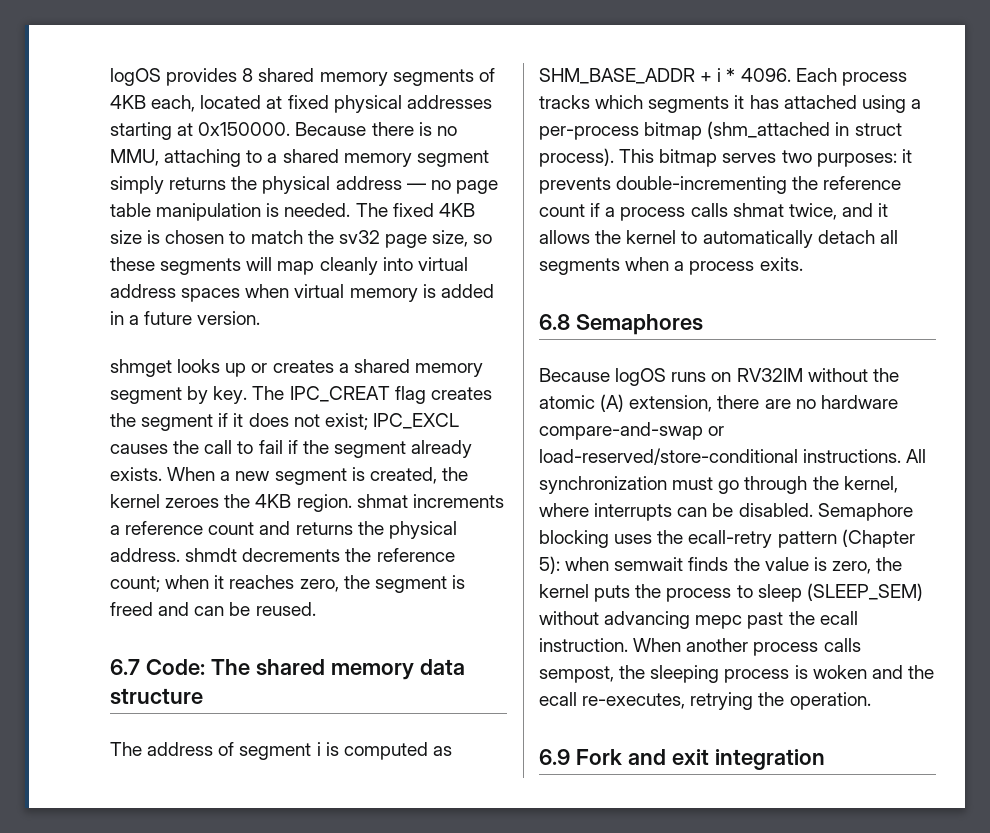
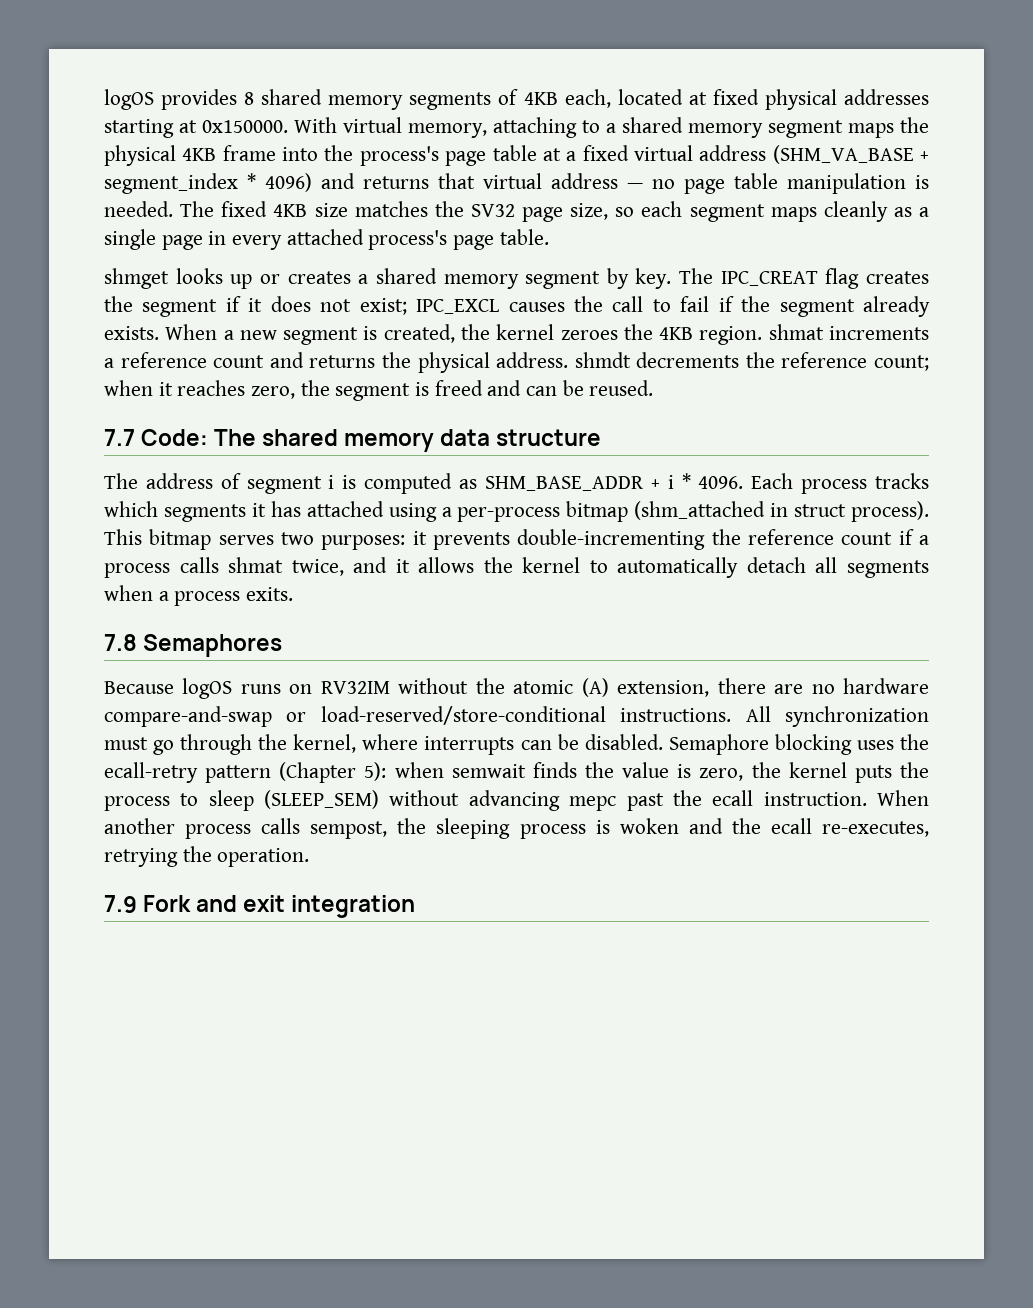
[295,122,457,136] [110,149,159,166] Because there is no MMU, -> [294,117,487,138] With virtual memory,
[110,176,331,194] simply returns the physical -> [848,117,929,138] [104,145,929,166] [104,173,542,194] maps the physical 4KB frame into the process's page table at a fixed virtual address (SHM_VA_BASE + segment_index * 4096) and returns that virtual
[147,230,493,248] [110,257,468,275] [110,284,494,302] [110,311,261,325] is chosen to match the sv32 page size, so these segments will map cleanly into virtual address spaces when virtual memory is added in a future version. -> [354,201,929,222] [104,229,549,250] matches the SV32 page size, so each segment maps cleanly as a single page in every attached process's page table.
[110,659,140,675] 6.7 -> [104,429,135,446] 7.7
[539,314,570,330] 6.8 -> [104,634,137,651] 7.8
[539,749,570,765] 6.9 -> [104,895,137,913] 7.9

